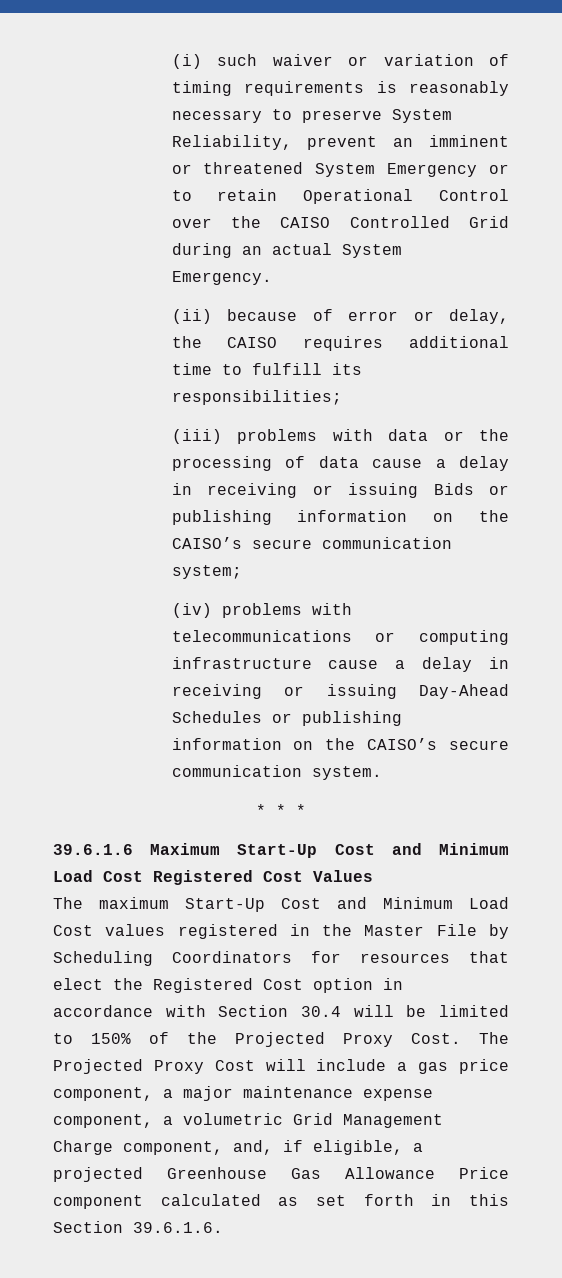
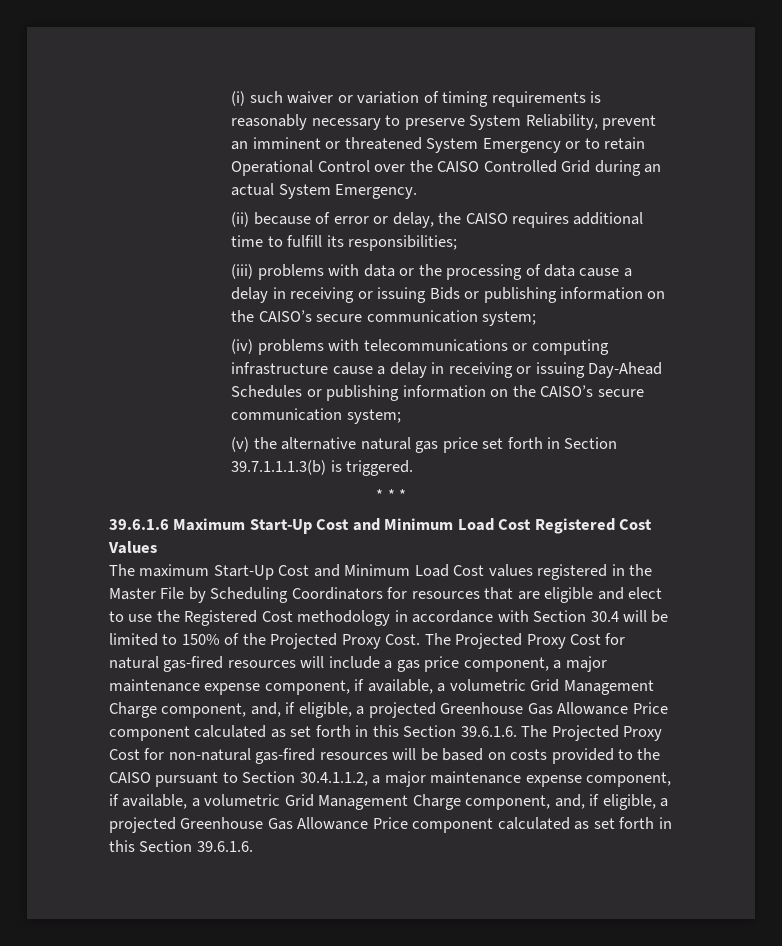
[311,766,382,780] system. -> [346,409,401,424] [231,437,618,453] [231,460,414,476] system; // (v) the alternative natural gas price set forth in Section 39.7.1.1.1.3(b) is triggered.
[53,978,103,990] elect -> [517,587,663,603] [109,611,153,622] are eligible and elect to use
[313,978,373,993] option -> [297,610,391,626] methodology
(255, 1065) none -> [605,633,626,645] [109,656,296,672] for natural gas-fired resources
(153, 1121) none -> [354,679,433,694] if available,
(223, 1227) none -> [521,725,663,741] [109,748,661,764] [109,771,672,787] [109,794,669,810] [109,817,672,833] [109,840,253,852] The Projected Proxy Cost for non-natural gas-fired resources will be based on costs provided to the CAISO pursuant to Section 30.4.1.1.2, a major maintenance expense component, if available, a volumetric Grid Management Charge component, and, if eligible, a projected Greenhouse Gas Allowance Price component calculated as set forth in this Section 39.6.1.6.

